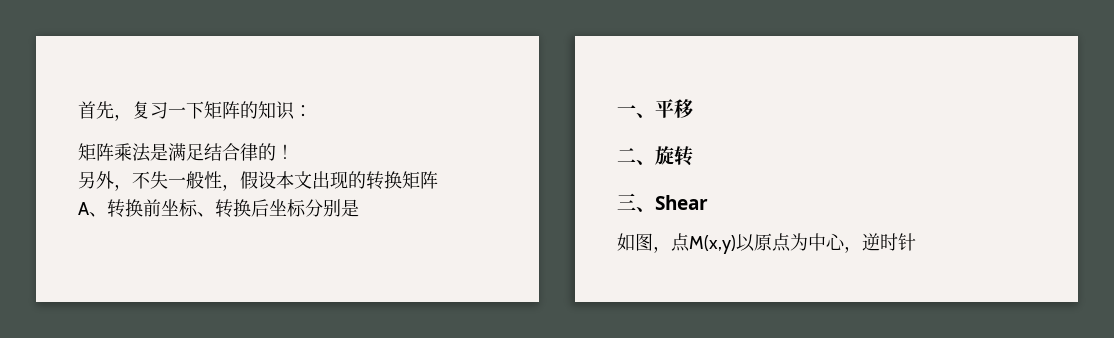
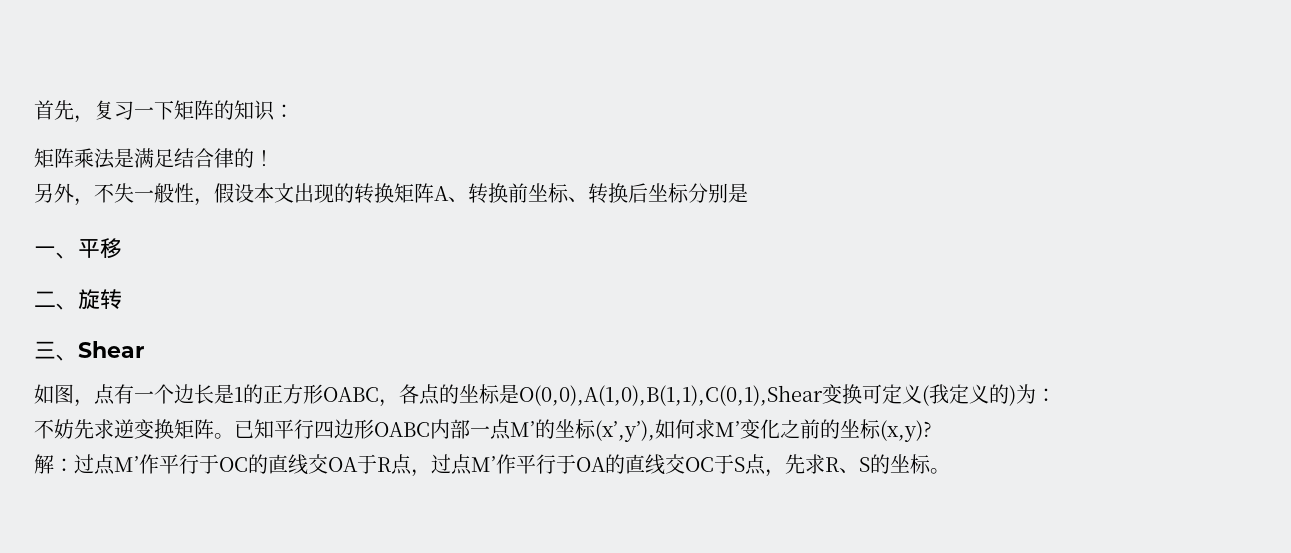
[689,233,916,254] M(x,y)以原点为中心，逆时针 -> [114,384,1056,407] [34,419,932,442] [34,454,950,477] 有一个边长是1的正方形OABC，各点的坐标是O(0,0),A(1,0),B(1,1),C(0,1),Shear变换可定义(我定义的)为： // 不妨先求逆变换矩阵。已知平行四边形OABC内部一点M’的坐标(x’,y’),如何求M’变化之前的坐标(x,y)? // 解：过点M’作平行于OC的直线交OA于R点，过点M’作平行于OA的直线交OC于S点，先求R、S的坐标。

